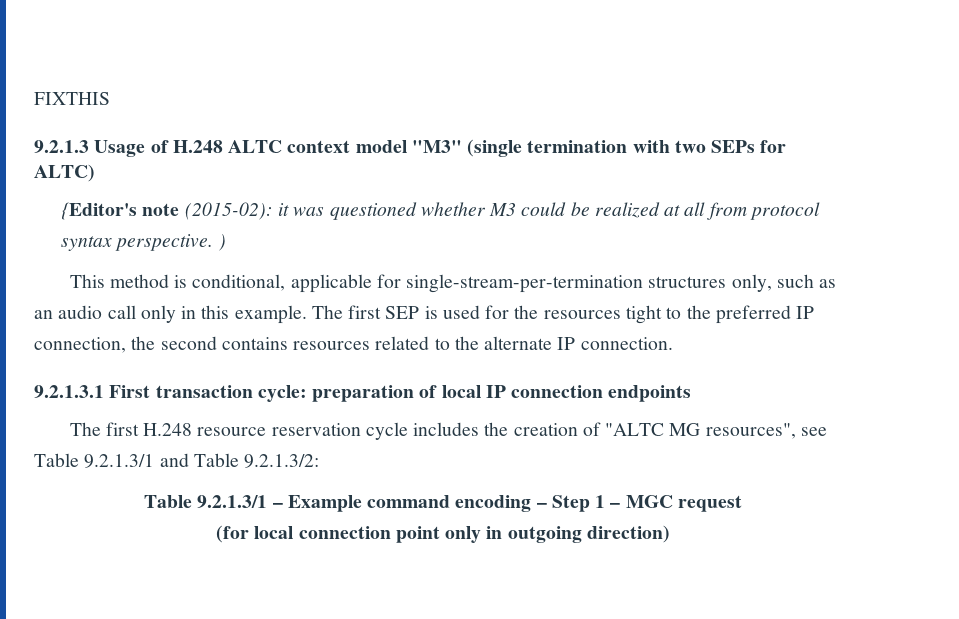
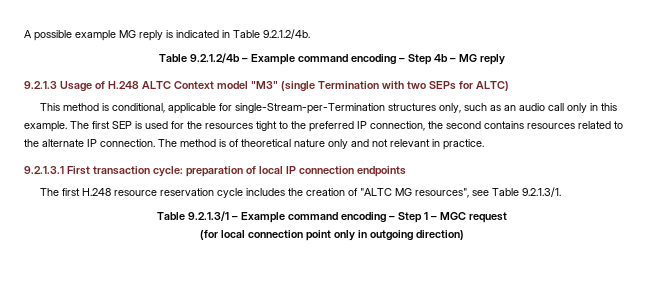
[34,92,110,105] FIXTHIS -> [24,29,310,41] [159,53,505,65] A possible example MG reply is indicated in Table 9.2.1.2/4b. // Table 9.2.1.2/4b – Example command encoding – Step 4b – MG reply
[287,140,351,153] context -> [173,81,214,89] Context
[527,140,628,153] termination -> [317,81,379,89] Termination
[61,202,820,220] [61,234,226,251] // {Editor's note (2015-02): it was questioned whether M3 could be realized at all from protocol syntax perspective. ) -> (509, 86) none
[406,274,644,293] single-stream-per-termination -> [234,103,385,114] single-Stream-per-Termination
(673, 343) none -> [158,139,484,150] The method is of theoretical nature only and not relevant in practice.
[84,453,320,468] 9.2.1.3/1 and Table 9.2.1.3/2: -> [521,187,561,197] 9.2.1.3/1.

